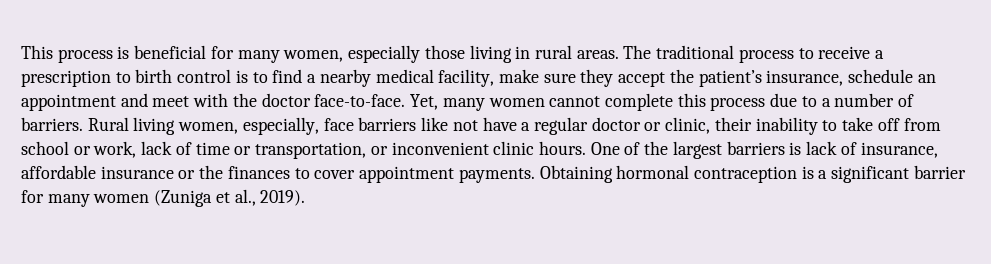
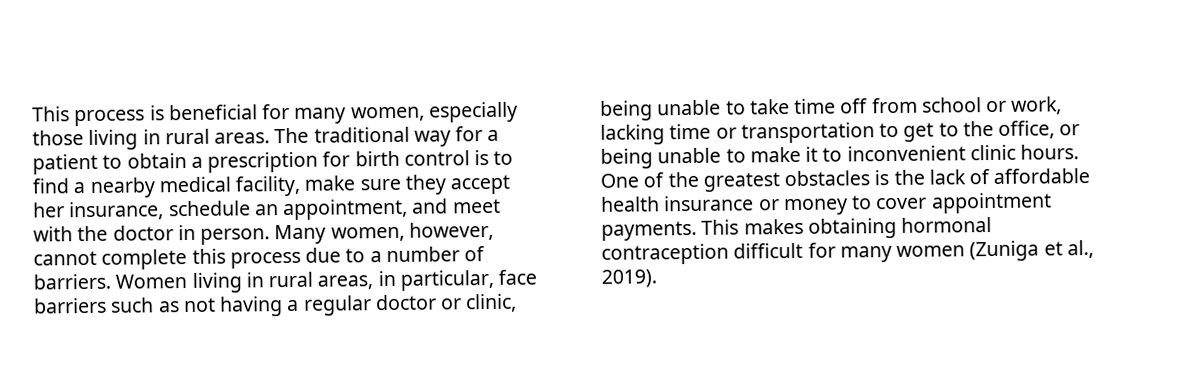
[738,46,871,63] process to receive -> [413,126,500,147] [32,153,187,175] way for a patient to obtain
[115,72,131,83] to -> [322,151,351,167] for
[669,69,762,87] the patient’s -> [33,202,65,218] her
[21,94,116,111] appointment -> [283,198,409,221] appointment,
[314,94,545,111] face-to-face. Yet, many women -> [177,221,494,245] in person. Many women, however,
[87,117,517,135] Rural living women, especially, face barriers like not have -> [115,269,538,293] [33,296,284,317] Women living in rural areas, in particular, face barriers such as not having
[714,117,818,135] their inability -> [600,99,722,121] being unable
(874, 124) none -> [794,98,837,114] time
[141,141,388,159] lack of time or transportation, or -> [600,120,1081,145] [600,146,843,169] lacking time or transportation to get to the office, or being unable to make it to
[672,141,938,159] [21,165,966,183] largest barriers is lack of insurance, affordable insurance or the finances to cover appointment payments. Obtaining hormonal contraception is a significant barrier -> [702,168,1091,192] [601,192,1052,216] [601,216,993,241] [601,242,804,265] greatest obstacles is the lack of affordable health insurance or money to cover appointment payments. This makes obtaining hormonal contraception difficult

